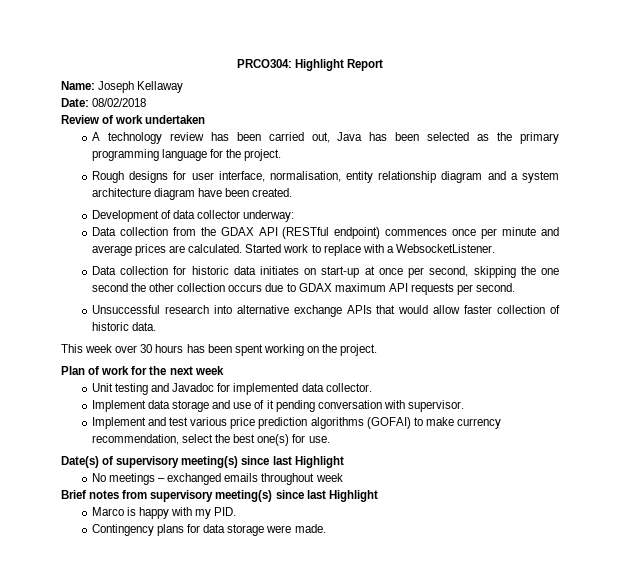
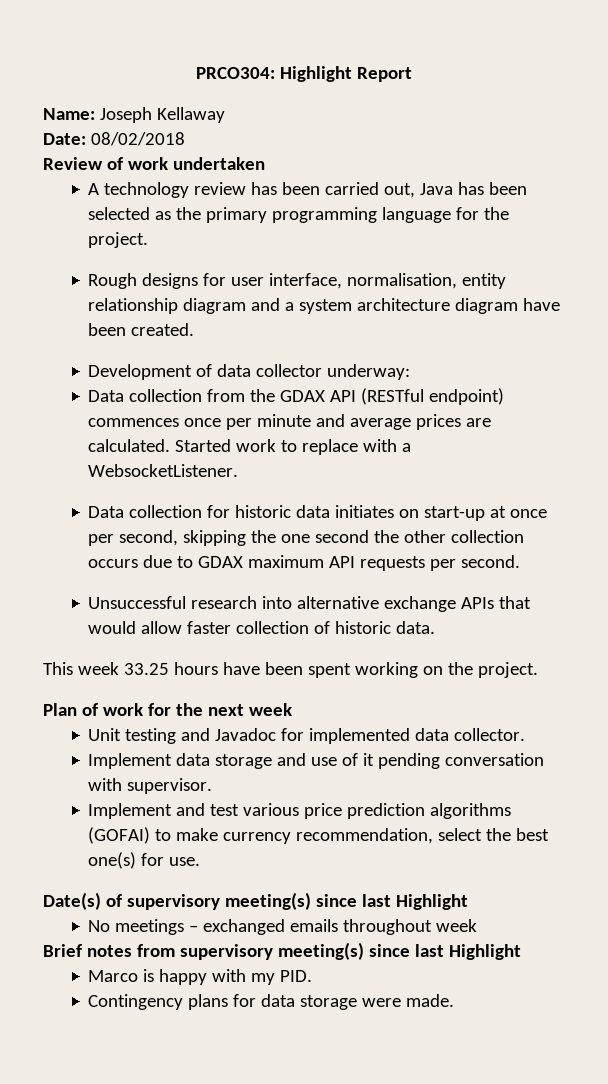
[115,344,205,353] over 30 hours has -> [123,662,260,675] 33.25 hours have

